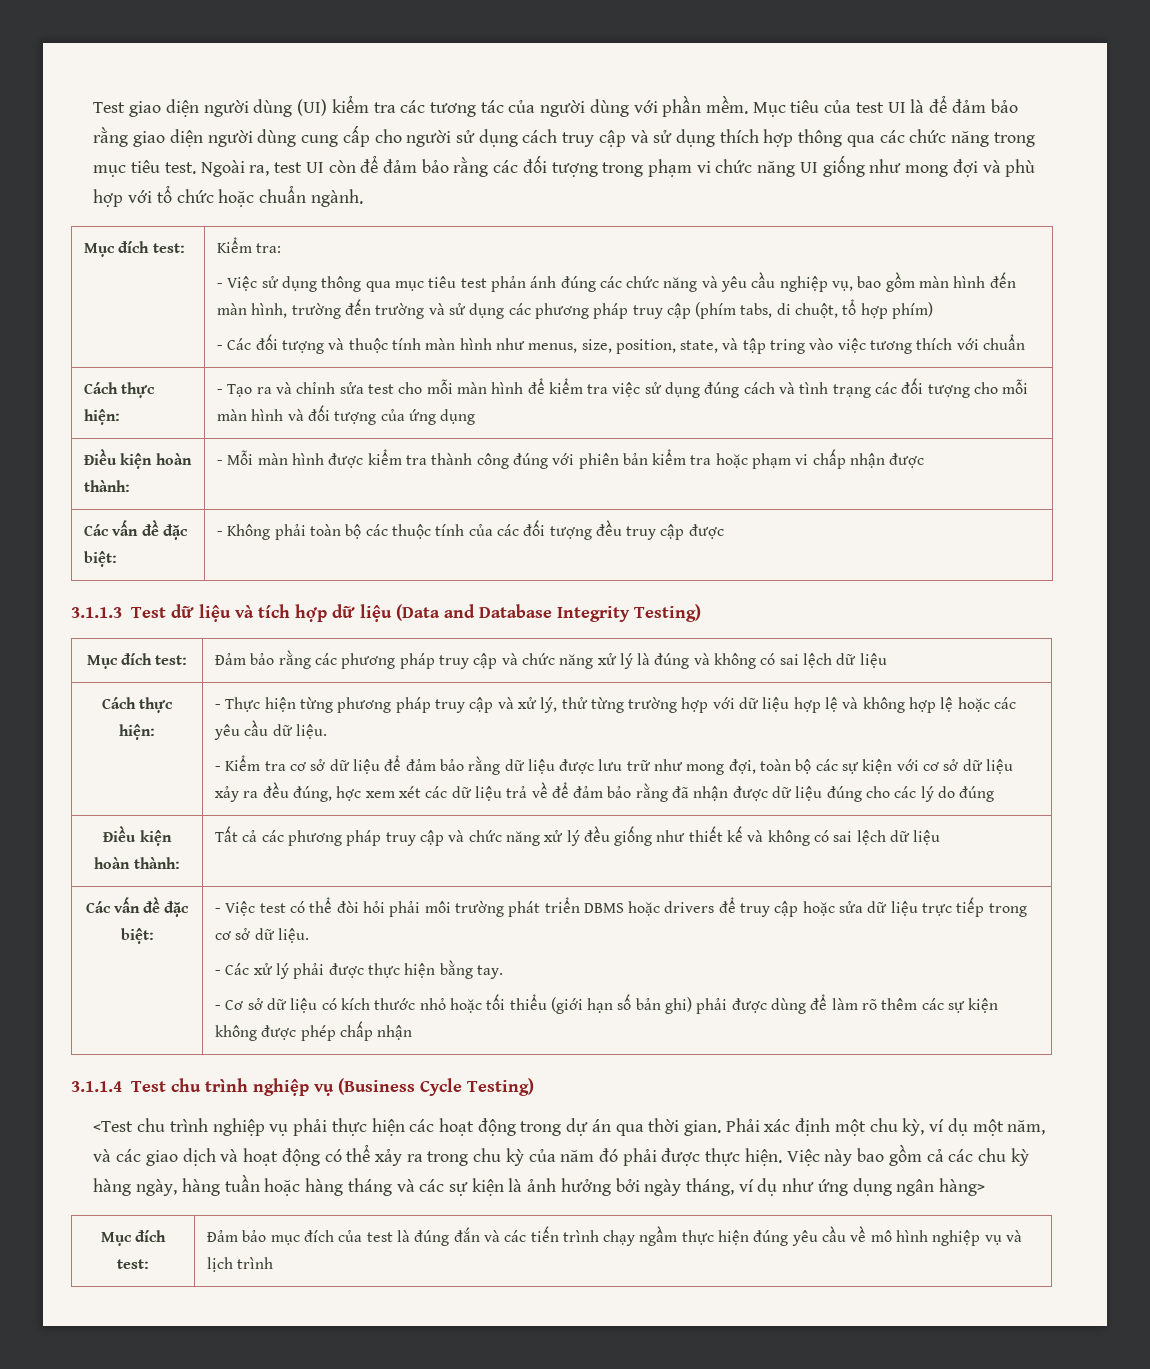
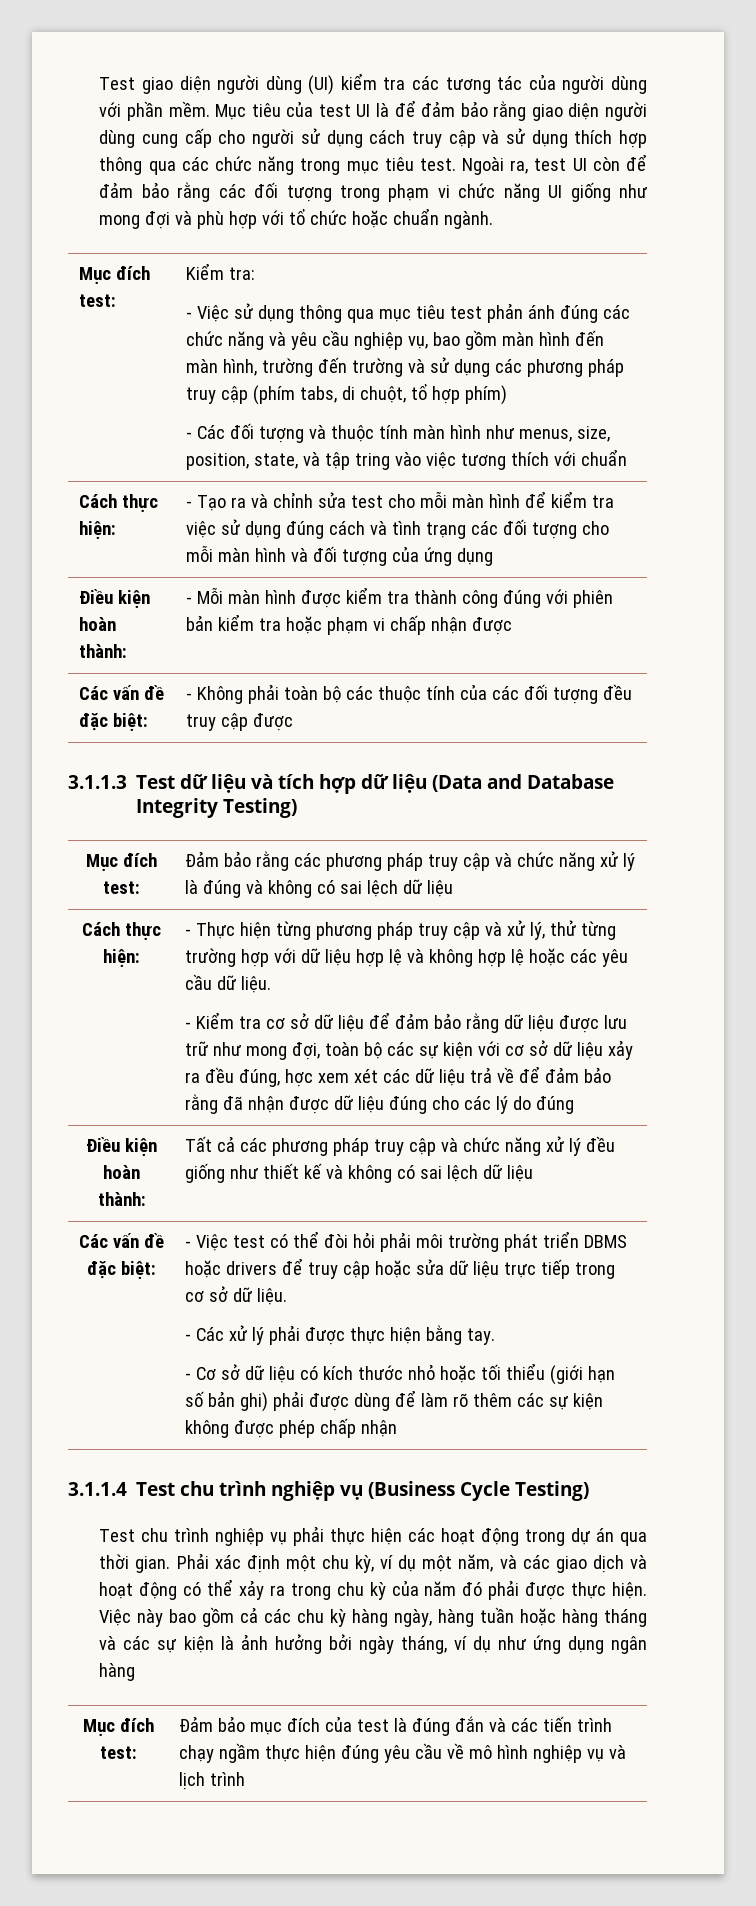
[93,1121,134,1132] <Test -> [99,1529,136,1542] Test
[939,1178,986,1196] hàng> -> [99,1663,136,1681] hàng

